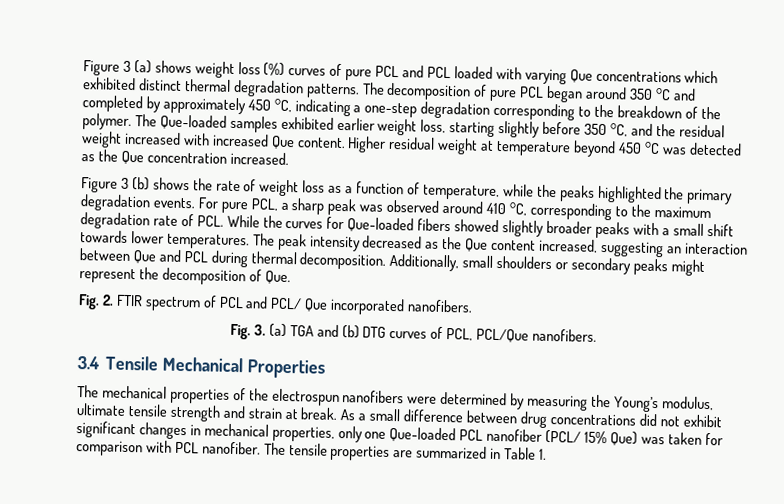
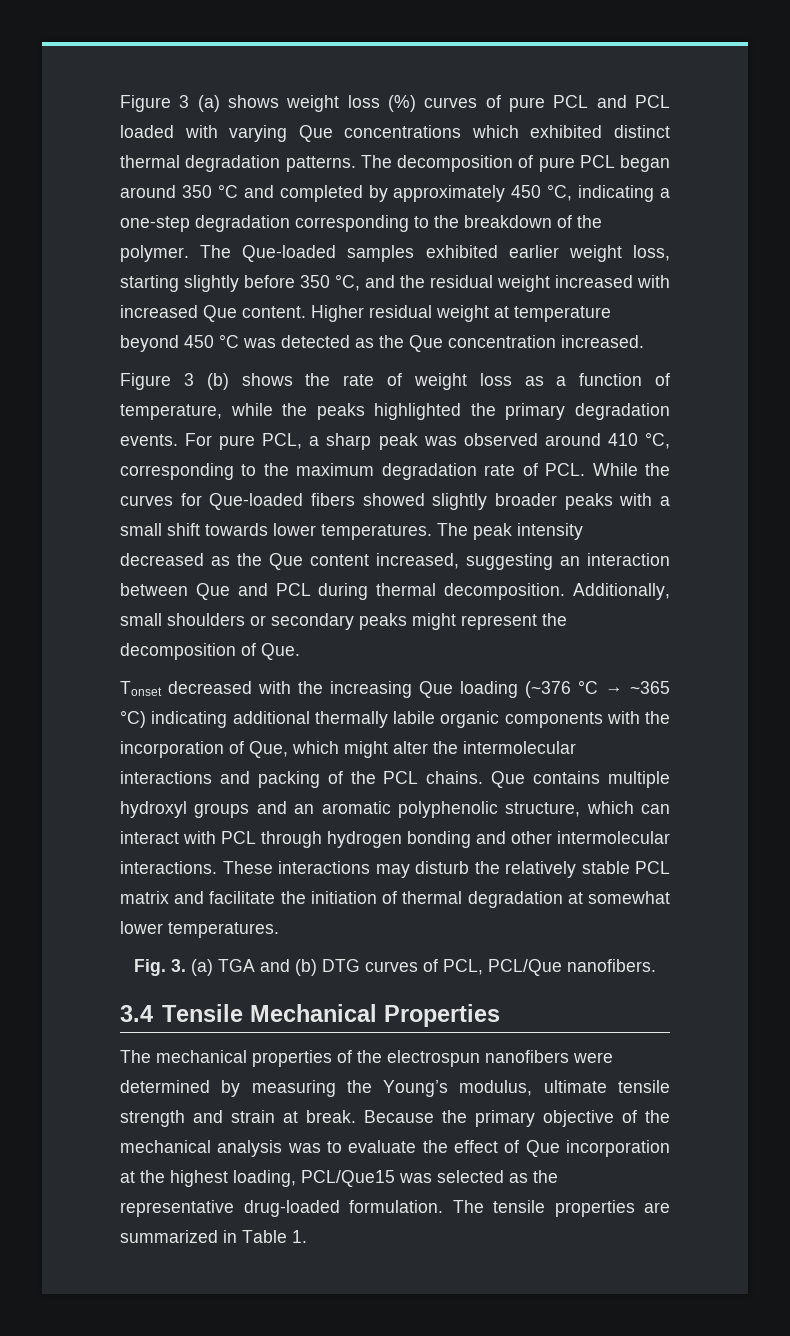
[78,294,474,316] Fig. 2. FTIR spectrum of PCL and PCL/ Que incorporated nanofibers. -> [120,680,670,698] [120,710,670,728] [120,741,576,758] [120,771,671,788] [120,801,670,818] [120,831,670,848] [120,861,670,878] [120,891,670,908] [120,921,279,938] Tonset decreased with the increasing Que loading (~376 °C → ~365 °C) indicating additional thermally labile organic components with the incorporation of Que, which might alter the intermolecular interactions and packing of the PCL chains. Que contains multiple hydroxyl groups and an aromatic polyphenolic structure, which can interact with PCL through hydrogen bonding and other intermolecular interactions. These interactions may disturb the relatively stable PCL matrix and facilitate the initiation of thermal degradation at somewhat lower temperatures.
[340,408,722,428] [76,421,723,446] [76,440,261,457] As a small difference between drug concentrations did not exhibit significant changes in mechanical properties, only one Que-loaded PCL nanofiber (PCL/ 15% Que) was taken for comparison with PCL nanofiber. -> [364,1110,670,1127] [120,1140,670,1157] [120,1170,558,1187] [120,1200,443,1217] Because the primary objective of the mechanical analysis was to evaluate the effect of Que incorporation at the highest loading, PCL/Que15 was selected as the representative drug-loaded formulation.

